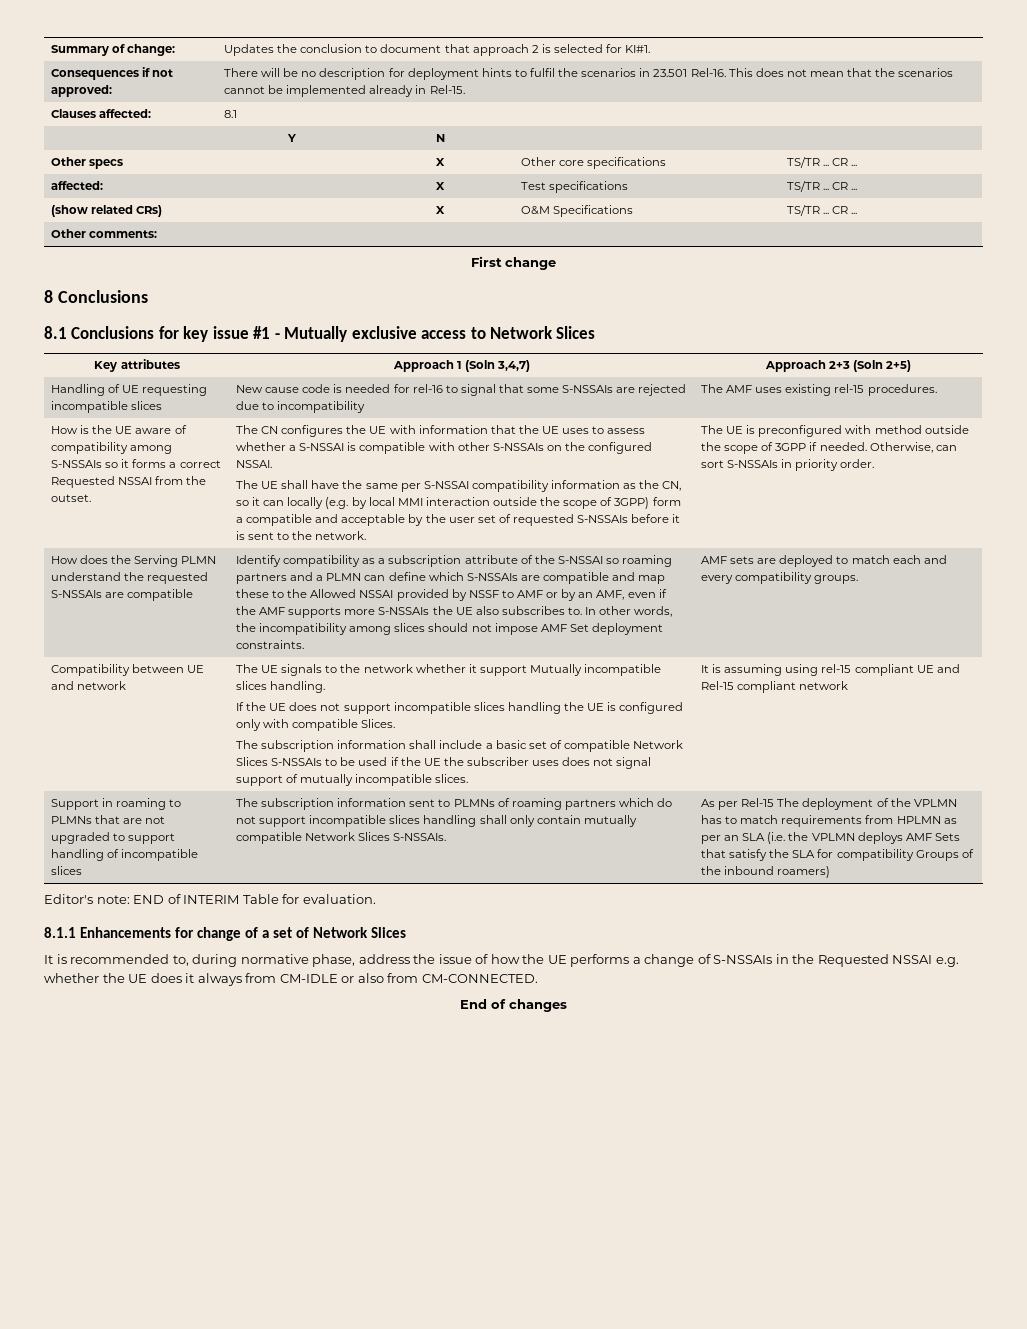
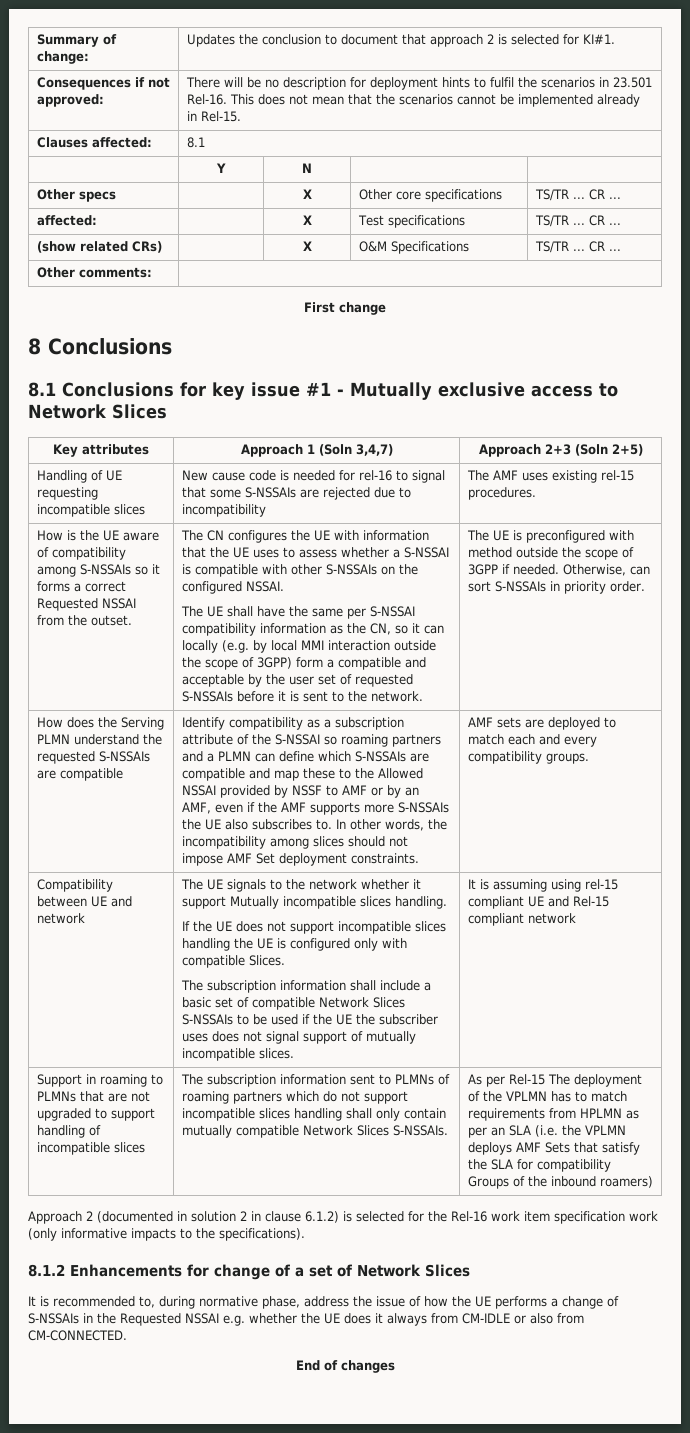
[44,894,376,904] [44,927,76,938] Editor's note: END of INTERIM Table for evaluation. // 8.1.1 -> [28,1211,658,1224] [28,1228,305,1241] [28,1264,65,1277] Approach 2 (documented in solution 2 in clause 6.1.2) is selected for the Rel-16 work item specification work (only informative impacts to the specifications). // 8.1.2

